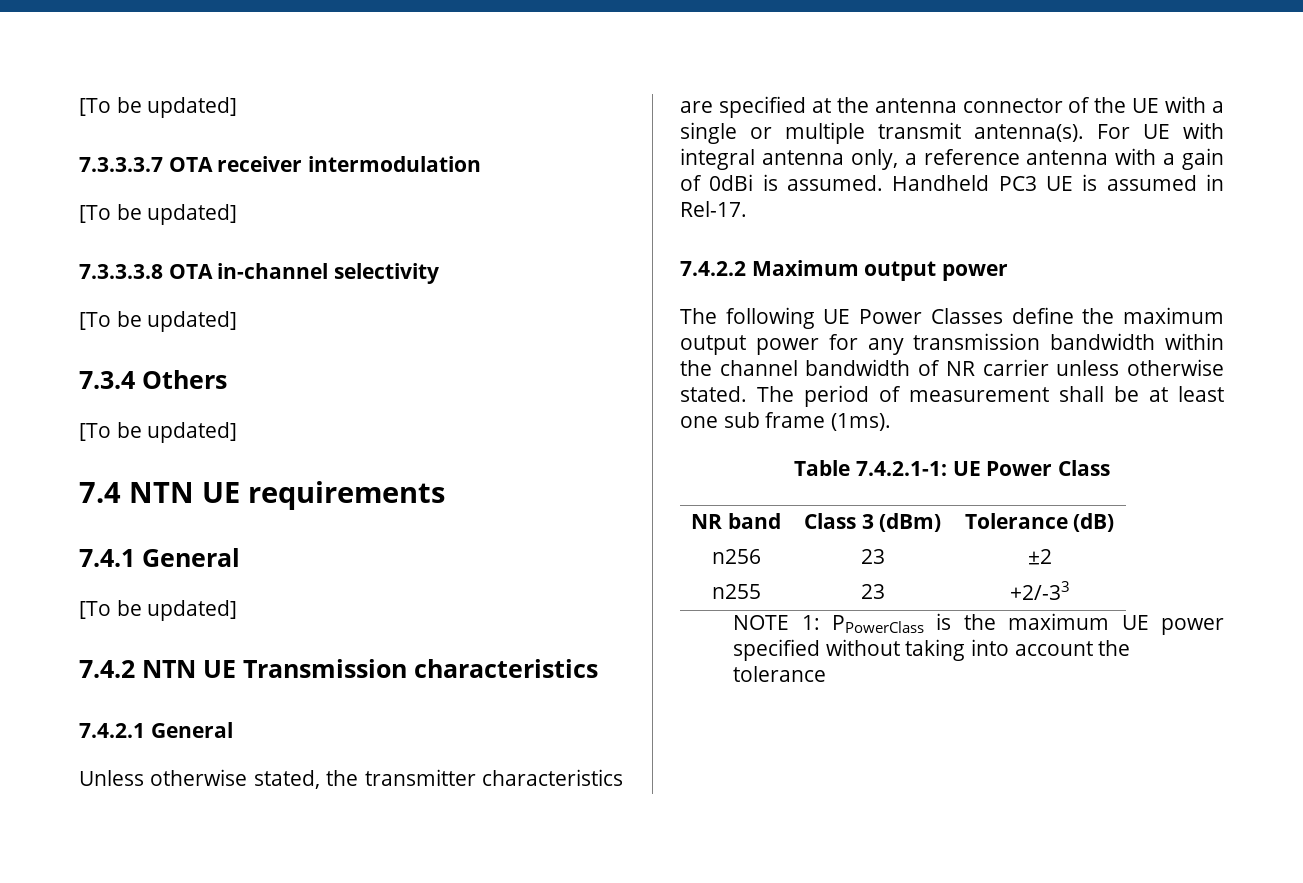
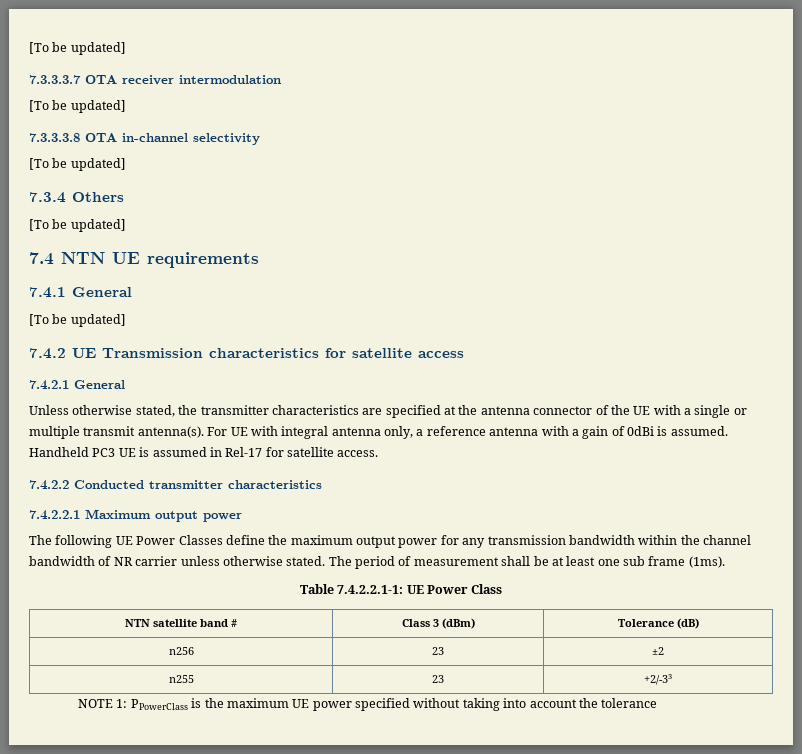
[142,660,196,678] NTN -> (66, 353) none
(598, 668) none -> [325,348,464,358] for satellite access
[680,201,747,217] [680,261,746,276] Rel-17. // 7.4.2.2 -> [225,447,379,457] [29,480,322,490] [29,510,80,520] Rel-17 for satellite access. // 7.4.2.2 Conducted transmitter characteristics // 7.4.2.2.1
[855,461,947,476] 7.4.2.1-1: -> [337,585,404,594] 7.4.2.2.1-1:
[691,514,723,529] NR -> [125,619,197,627] NTN satellite
(781, 521) none -> [231,619,237,627] #

